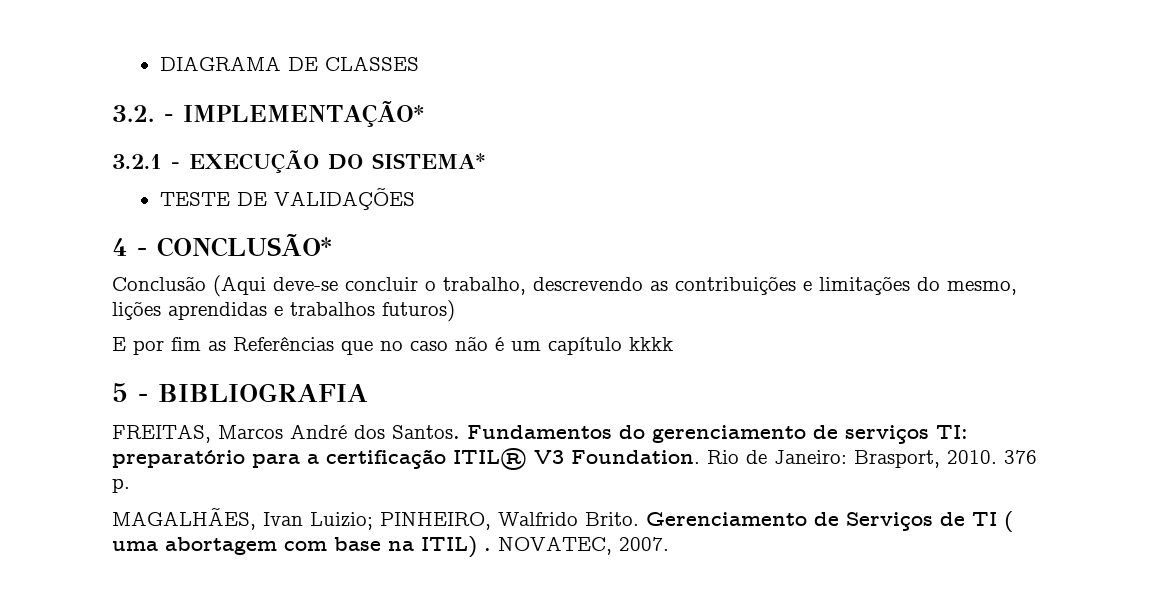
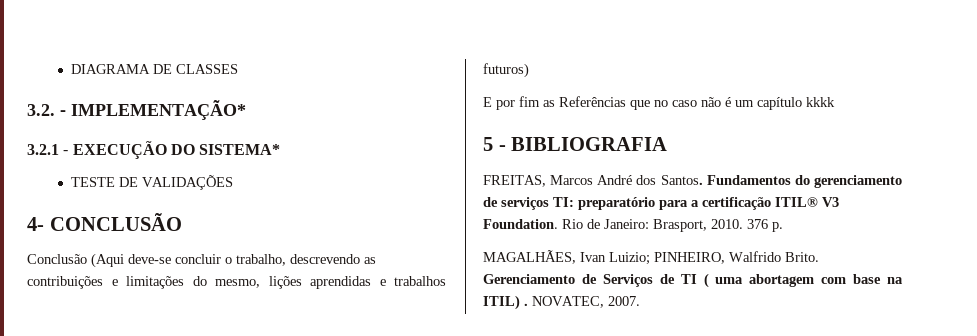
[112,233,331,257] 4 - CONCLUSÃO* -> [27,213,182,231] 4- CONCLUSÃO

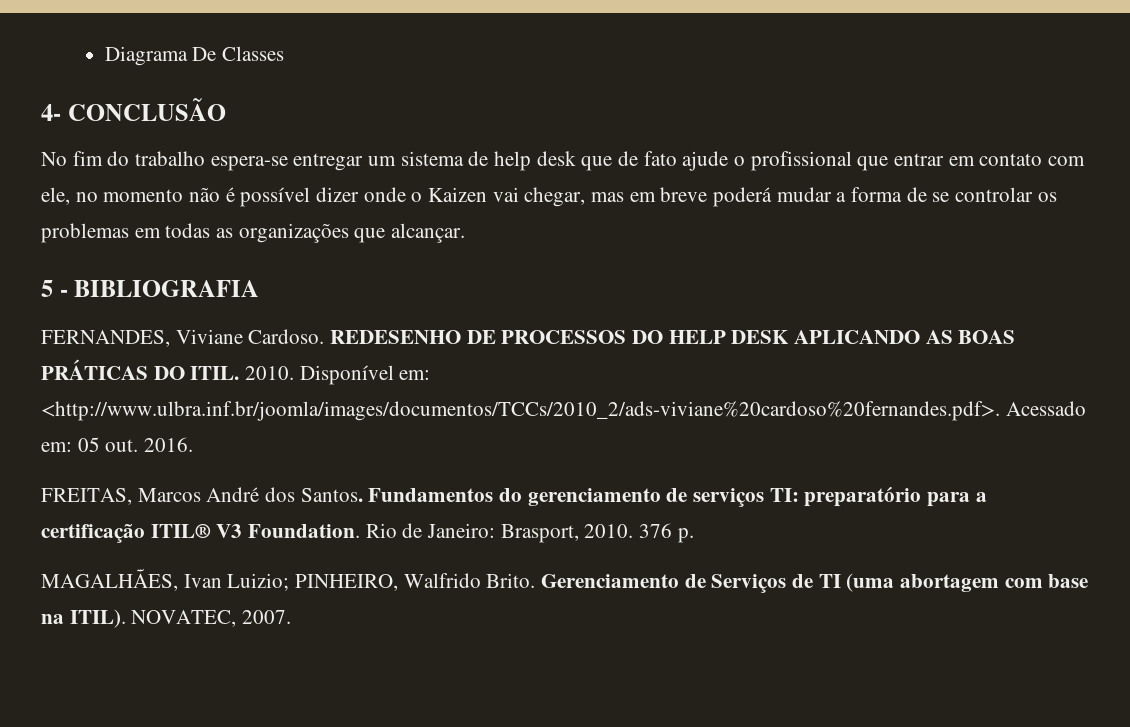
[71,64,239,74] [27,100,246,120] [27,141,281,159] [71,175,234,190] [27,213,182,231] [27,253,376,268] [27,276,446,289] [483,63,529,78] [483,96,835,110] [483,137,668,151] DIAGRAMA DE CLASSES // 3.2. - IMPLEMENTAÇÃO* // 3.2.1 - EXECUÇÃO DO SISTEMA* // TESTE DE VALIDAÇÕES // 4- CONCLUSÃO // Conclusão (Aqui deve-se concluir o trabalho, descrevendo as contribuições e limitações do mesmo, lições aprendidas e trabalhos futuros) // E por fim as Referências que no caso não é um capítulo kkkk // 5 - BIBLIOGRAFIA -> [104,46,285,66] [41,98,226,121] [41,151,1086,171] [41,187,1057,207] [41,223,466,243] [41,280,260,297] [41,329,1016,347] [41,359,431,385] [41,401,1086,421] [41,437,194,452] Diagrama De Classes // 4- CONCLUSÃO // No fim do trabalho espera-se entregar um sistema de help desk que de fato ajude o profissional que entrar em contato com ele, no momento não é possível dizer onde o Kaizen vai chegar, mas em breve poderá mudar a forma de se controlar os problemas em todas as organizações que alcançar. // 5 - BIBLIOGRAFIA // FERNANDES, Viviane Cardoso. REDESENHO DE PROCESSOS DO HELP DESK APLICANDO AS BOAS PRÁTICAS DO ITIL. 2010. Disponível em: <http://www.ulbra.inf.br/joomla/images/documentos/TCCs/2010_2/ads-viviane%20cardoso%20fernandes.pdf>. Acessado em: 05 out. 2016.
[703,273,744,288] ( uma -> [846,573,895,592] (uma
[483,295,528,310] ITIL) . -> [69,609,126,628] ITIL).

